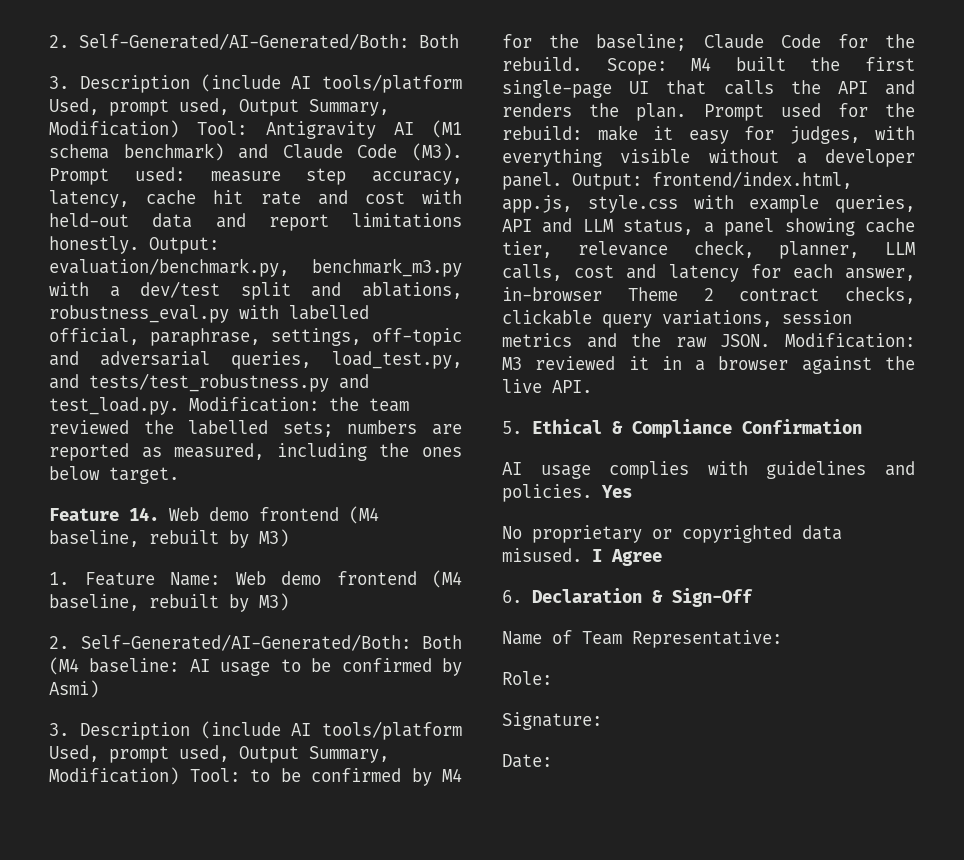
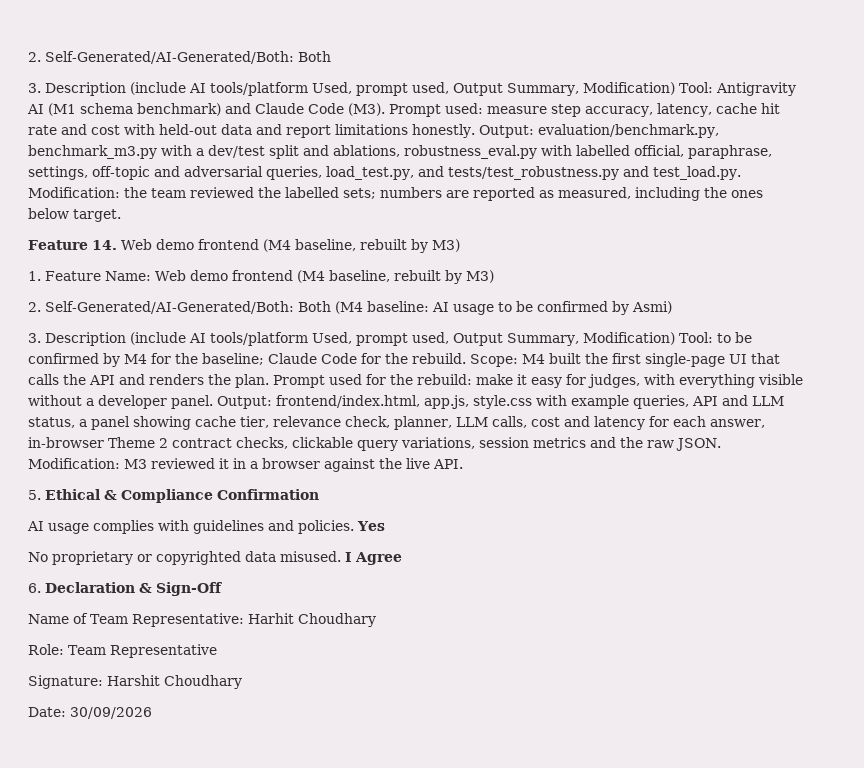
(782, 639) none -> [247,613,376,627] Harhit Choudhary
(552, 678) none -> [68,644,217,658] Team Representative
(602, 721) none -> [107,675,242,689] Harshit Choudhary
(552, 761) none -> [70,707,152,719] 30/09/2026

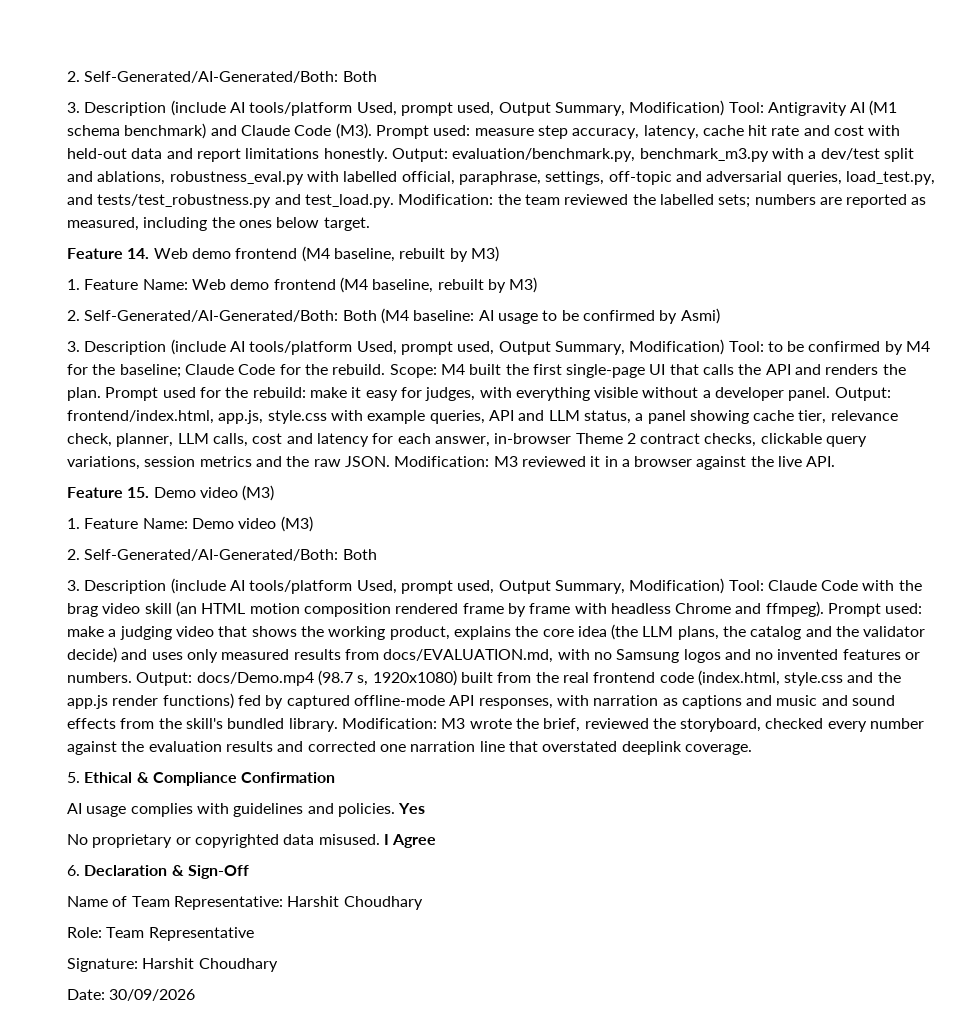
(463, 464) none -> [67,485,275,501] [67,516,313,532] [67,549,377,561] [67,578,922,594] [67,601,923,617] [67,624,926,640] [67,647,921,663] [67,670,901,686] [67,693,896,709] [67,718,925,732] [67,741,752,755] // Feature 15. Demo video (M3) // 1. Feature Name: Demo video (M3) // 2. Self-Generated/AI-Generated/Both: Both // 3. Description (include AI tools/platform Used, prompt used, Output Summary, Modification) Tool: Claude Code with the brag video skill (an HTML motion composition rendered frame by frame with headless Chrome and ffmpeg). Prompt used: make a judging video that shows the working product, explains the core idea (the LLM plans, the catalog and the validator decide) and uses only measured results from docs/EVALUATION.md, with no Samsung logos and no invented features or numbers. Output: docs/Demo.mp4 (98.7 s, 1920x1080) built from the real frontend code (index.html, style.css and the app.js render functions) fed by captured offline-mode API responses, with narration as captions and music and sound effects from the skill's bundled library. Modification: M3 wrote the brief, reviewed the storyboard, checked every number against the evaluation results and corrected one narration line that overstated deeplink coverage.
[247,613,294,624] Harhit -> [287,896,340,907] Harshit

